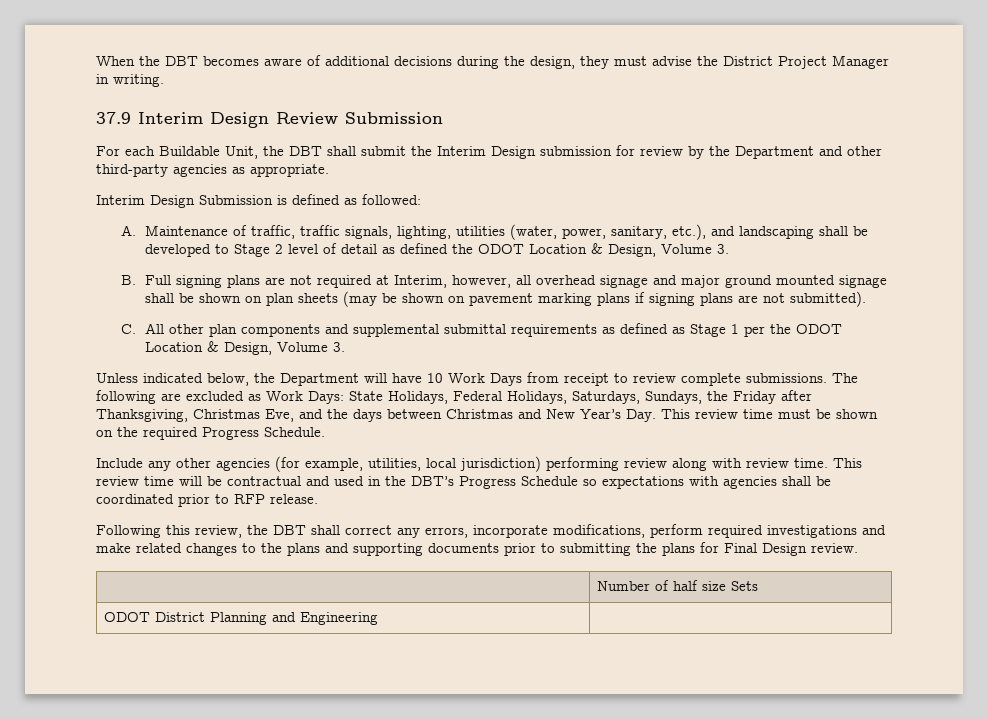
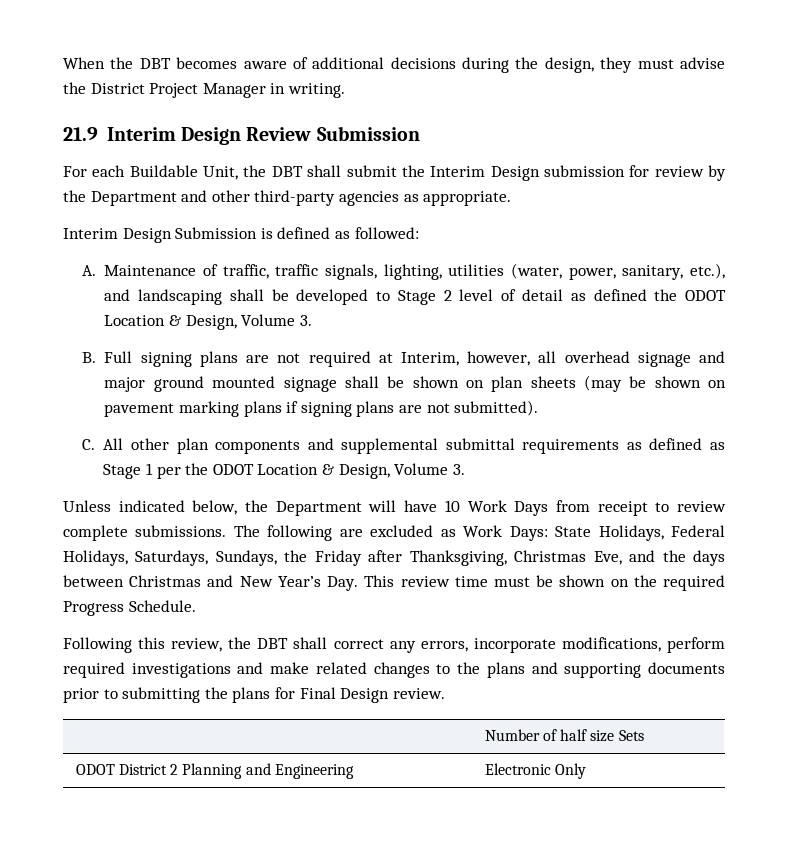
[96,112,131,124] 37.9 -> [63,127,98,141] 21.9
[96,456,862,472] [96,476,831,489] [96,494,318,507] // Include any other agencies (for example, utilities, local jurisdiction) performing review along with review time. This review time will be contractual and used in the DBT’s Progress Schedule so expectations with agencies shall be coordinated prior to RFP release. -> (196, 606) none
(206, 617) none -> [170,764,179,775] 2
(379, 618) none -> [484,763,586,779] Electronic Only

